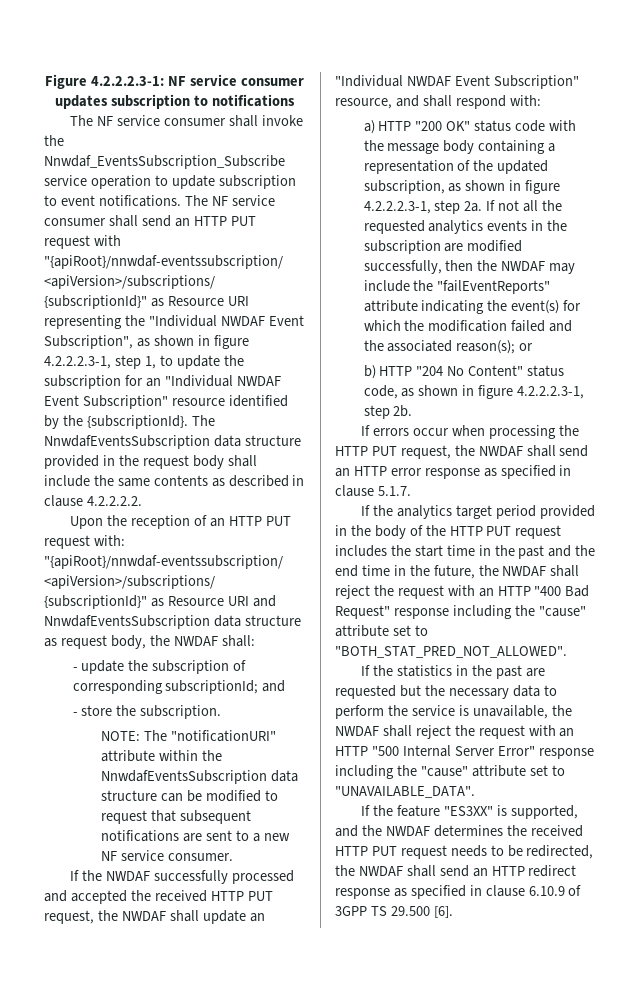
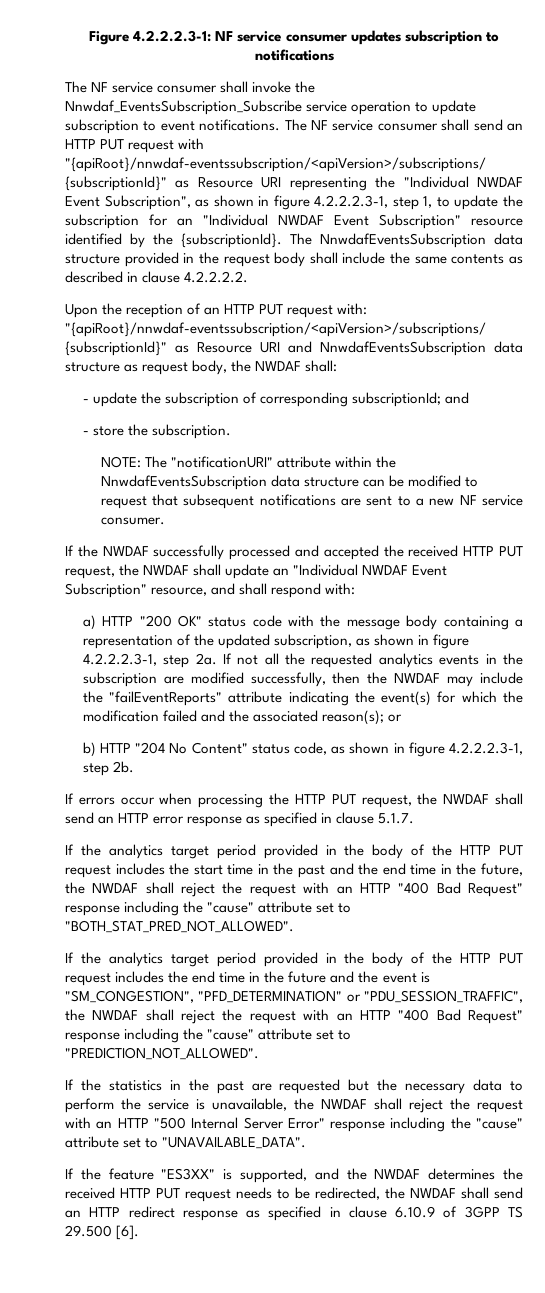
(567, 652) none -> [65,952,524,967] [65,971,430,986] [65,990,523,1003] [65,1009,524,1024] [65,1028,352,1043] [65,1047,259,1060] // If the analytics target period provided in the body of the HTTP PUT request includes the end time in the future and the event is "SM_CONGESTION", "PFD_DETERMINATION" or "PDU_SESSION_TRAFFIC", the NWDAF shall reject the request with an HTTP "400 Bad Request" response including the "cause" attribute set to "PREDICTION_NOT_ALLOWED".

